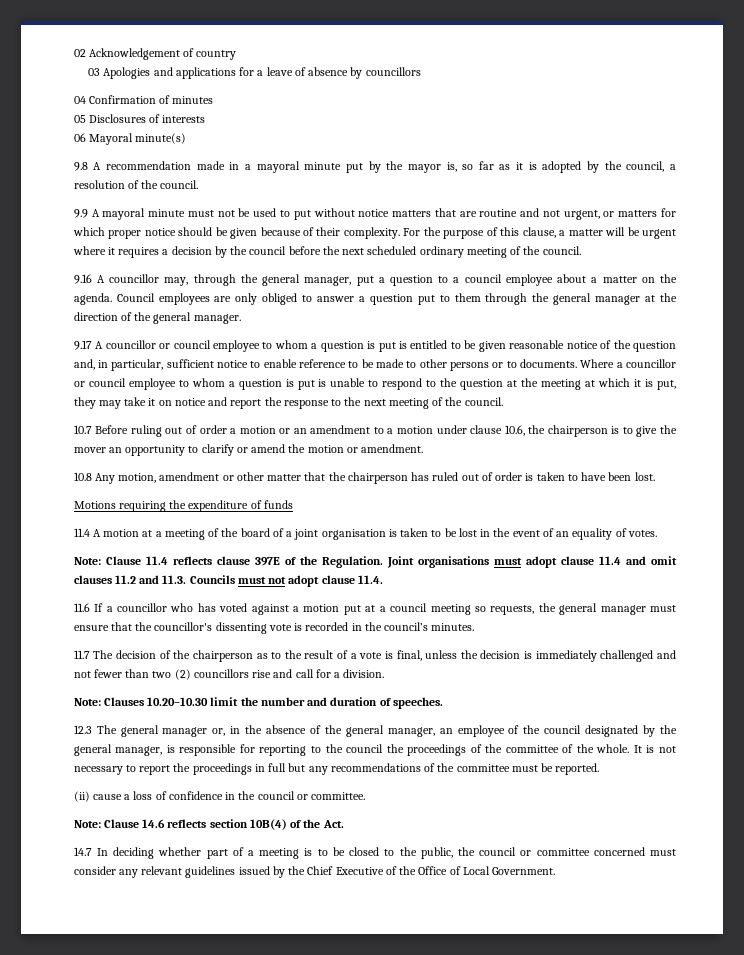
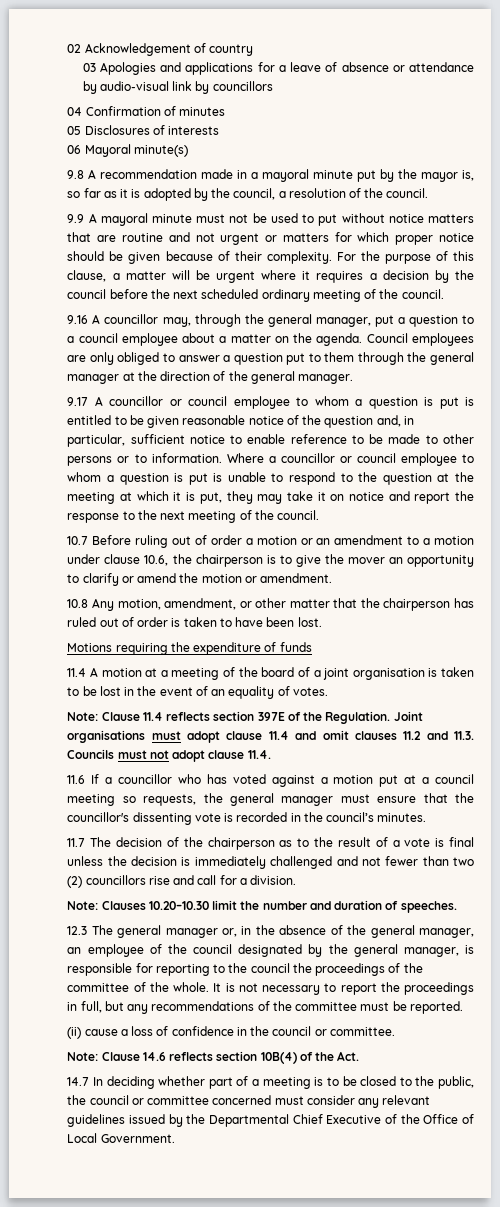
(349, 71) none -> [392,62,475,72] [82,81,193,94] or attendance by audio-visual link
[563,210,600,220] urgent, -> [220,233,260,245] urgent
[520,359,578,368] documents. -> [151,453,222,463] information.
[159,472,220,481] amendment -> [164,598,237,610] amendment,
[216,556,250,565] clause -> [213,711,255,721] section
[396,650,422,661] final, -> [448,837,474,847] final
[268,763,287,772] full -> [80,1001,102,1013] full,
(306, 870) none -> [209,1114,290,1127] Departmental

